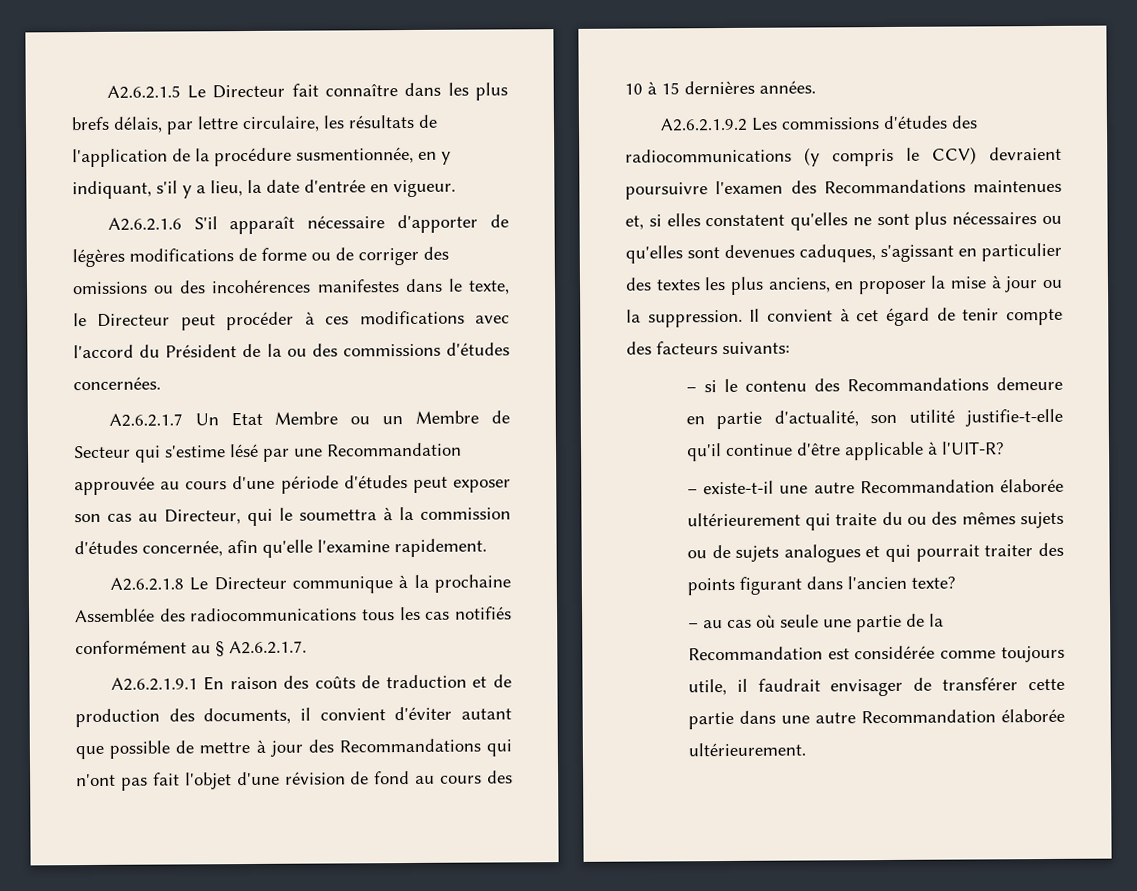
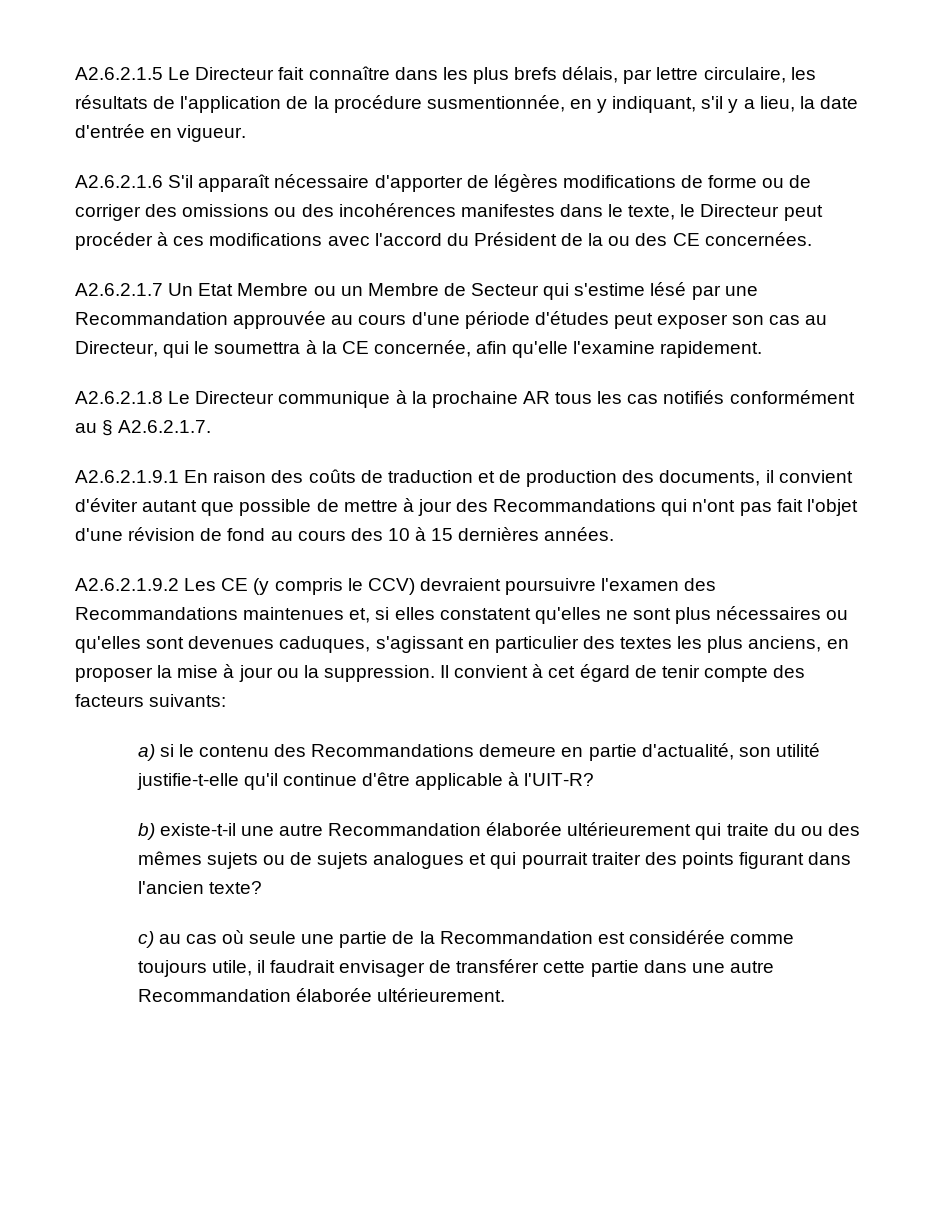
[342,342,510,357] commissions d'études -> [672,233,700,246] CE
[420,507,511,520] [74,540,138,555] commission d'études -> [341,341,369,354] CE
[75,607,358,623] Assemblée des radiocommunications -> [522,391,550,404] AR
[780,115,978,130] [625,148,792,163] commissions d'études des radiocommunications -> [221,578,249,591] CE
[685,387,697,393] – -> [137,744,155,761] a)
[686,489,698,495] – -> [137,823,155,840] b)
[687,623,699,629] – -> [137,931,154,948] c)

